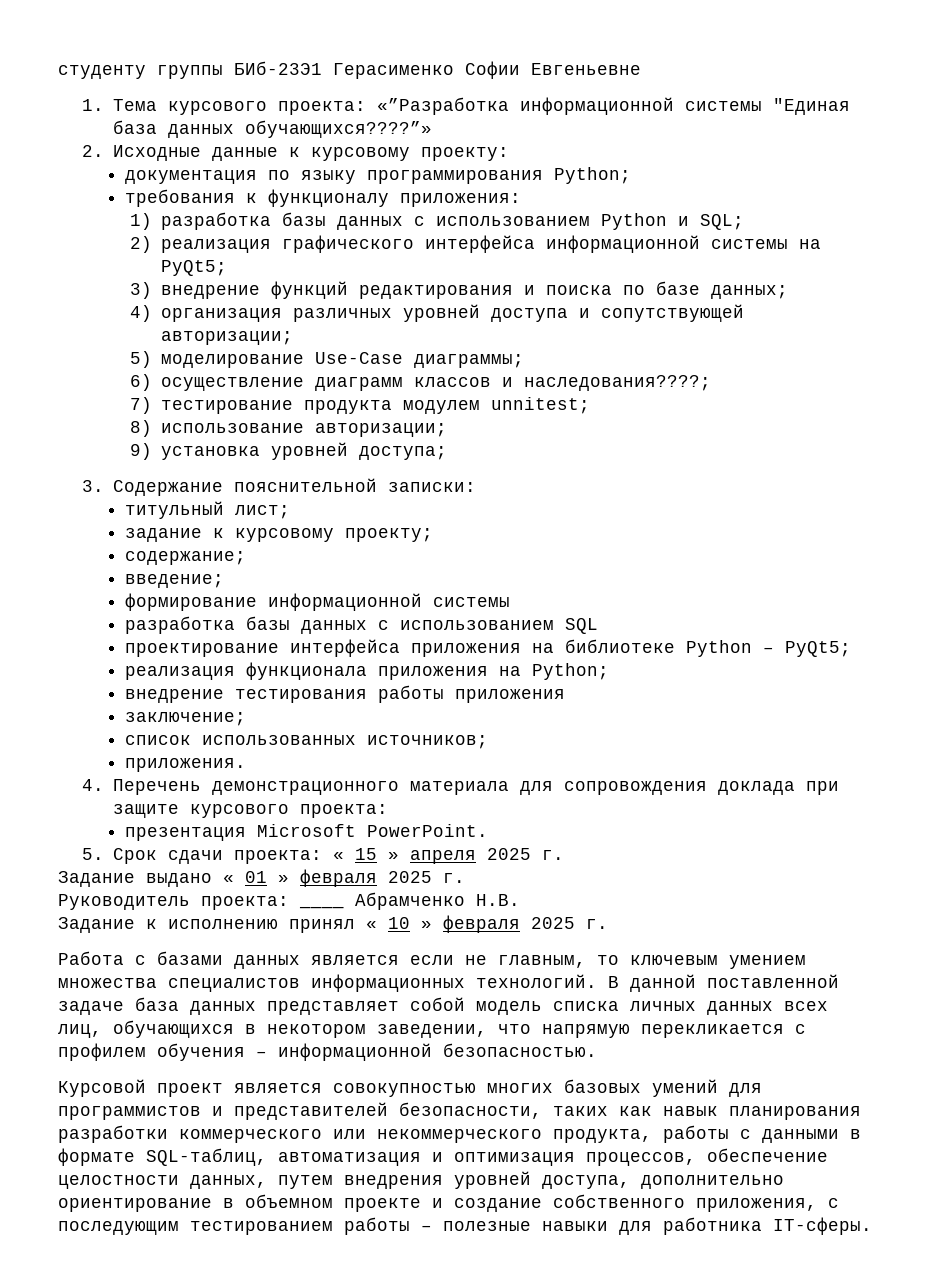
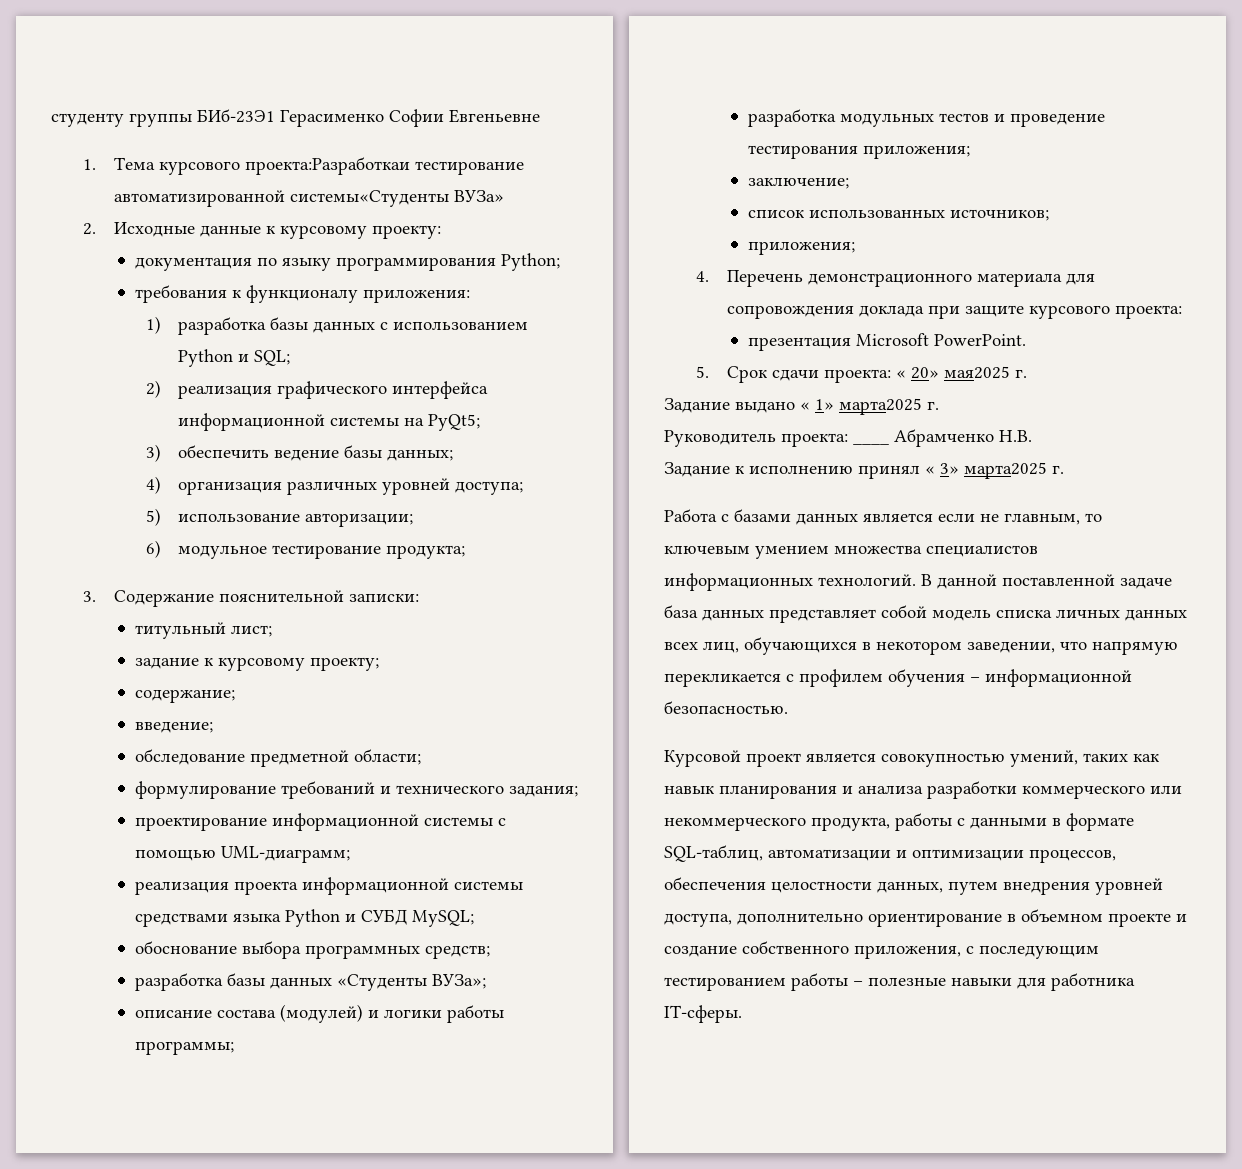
[277,97,850,115] [112,120,432,138] проекта: «”Разработка информационной системы "Единая база данных обучающихся????”» -> [245,157,525,175] [114,190,505,207] проекта:Разработкаи тестирование автоматизированной системы«Студенты ВУЗа»
[160,281,700,299] внедрение функций редактирования и поиска по базе -> [177,445,382,461] обеспечить ведение базы
[490,304,744,322] [160,331,293,345] [129,351,524,368] [129,374,711,391] [129,397,590,414] [129,420,447,437] [129,442,447,460] доступа и сопутствующей авторизации; // 5) моделирование Use-Case диаграммы; // 6) осуществление диаграмм классов и наследования????; // 7) тестирование продукта модулем unnitest; // 8) использование авторизации; // 9) установка уровней доступа; -> [454,481,523,495] [145,508,413,527] [145,540,465,559] доступа; // 5) использование авторизации; // 6) модульное тестирование продукта;
[125,593,511,611] [125,616,599,634] [125,639,852,657] [125,662,610,680] [125,685,566,703] формирование информационной системы // разработка базы данных с использованием SQL // проектирование интерфейса приложения на библиотеке Python – PyQt5; // реализация функционала приложения на Python; // внедрение тестирования работы приложения -> [134,749,421,767] [134,781,578,799] [134,813,506,831] [134,846,350,863] [134,877,523,895] [134,909,474,927] [134,941,490,959] [134,973,486,991] [134,1004,504,1023] [134,1041,234,1055] [747,109,1105,127] [747,145,970,159] обследование предметной области; // формулирование требований и технического задания; // проектирование информационной системы с помощью UML-диаграмм; // реализация проекта информационной системы средствами языка Python и СУБД MySQL; // обоснование выбора программных средств; // разработка базы данных «Студенты ВУЗа»; // описание состава (модулей) и логики работы программы; // разработка модульных тестов и проведение тестирования приложения;
[125,758,247,772] приложения. -> [747,241,855,255] приложения;
[354,848,531,864] 15 » апреля 2025 -> [911,366,1011,379] 20» мая2025
[245,869,432,887] 01 » февраля 2025 -> [815,398,922,415] 1» марта2025
[388,915,575,933] 10 » февраля 2025 -> [940,462,1047,479] 3» марта2025
[487,1079,762,1097] [58,1102,542,1120] многих базовых умений для программистов и представителей безопасности, -> [1010,750,1078,767] умений,
(861, 1113) none -> [842,785,923,794] и анализа
[278,1148,828,1166] автоматизация и оптимизация процессов, обеспечение -> [768,849,1116,863] [664,877,766,890] автоматизации и оптимизации процессов, обеспечения

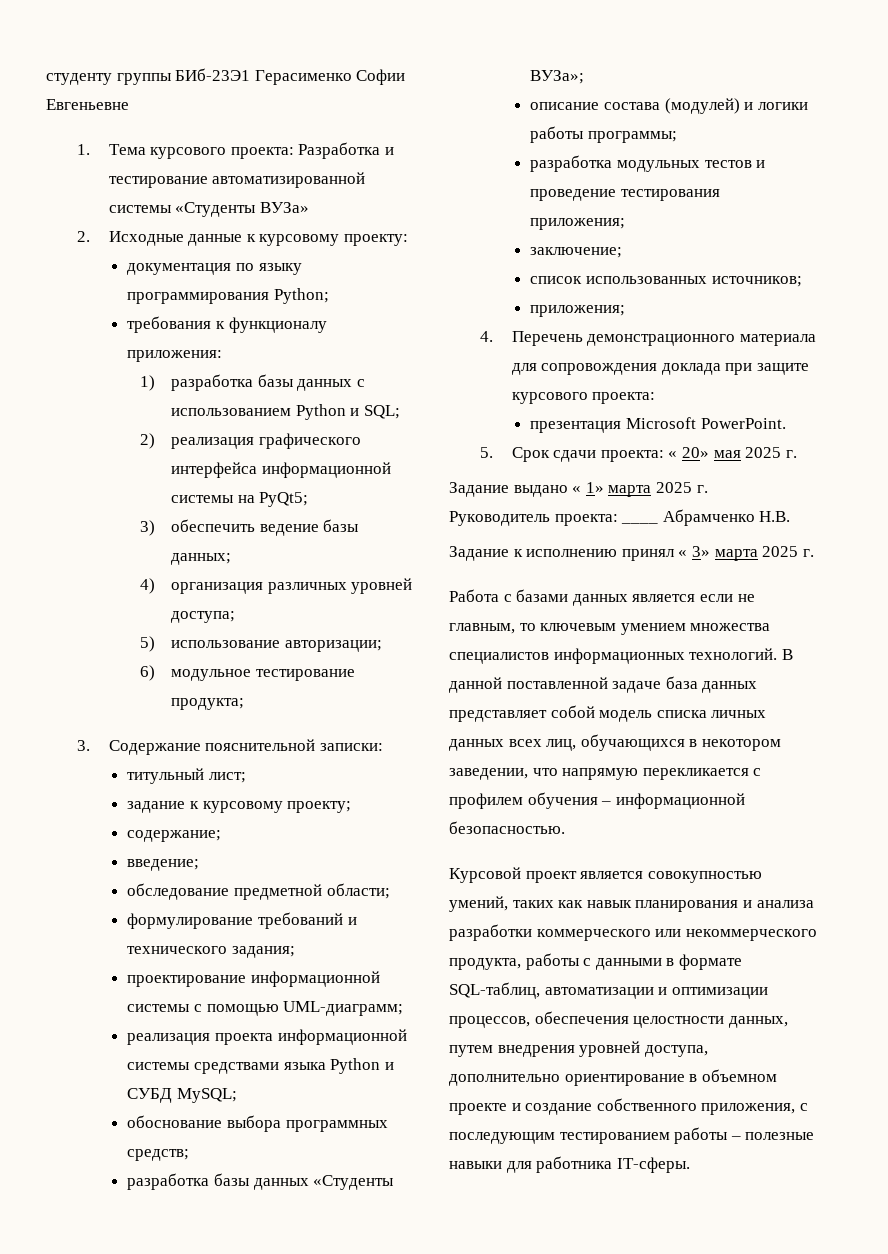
[245,157,525,175] [114,190,450,207] проекта:Разработкаи тестирование автоматизированной системы«Студенты -> [230,142,394,159] [108,172,366,188] [108,202,257,217] проекта: Разработка и тестирование автоматизированной системы «Студенты
[944,366,1011,379] мая2025 -> [713,447,782,458] мая 2025
[839,398,922,415] марта2025 -> [608,482,692,497] марта 2025
[964,462,1047,479] марта2025 -> [714,546,799,561] марта 2025

